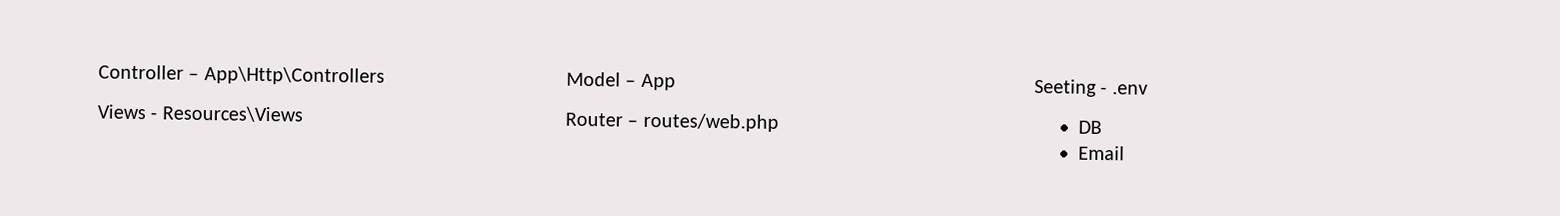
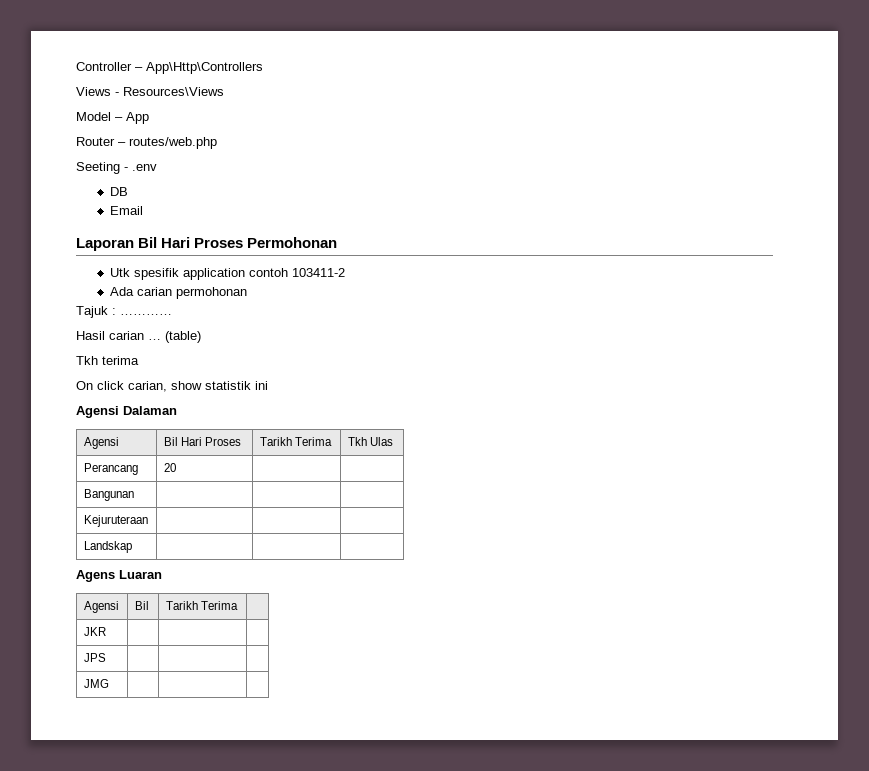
(1125, 153) none -> [76,237,338,251] [109,268,345,280] [109,287,247,299] [76,306,172,318] [76,331,201,343] [76,356,139,365] [76,381,268,392] [76,406,177,418] [83,437,119,449] [163,437,241,446] [259,437,332,446] [347,437,393,446] [83,463,138,475] [163,463,176,472] [83,489,134,501] [83,515,148,527] [83,541,132,553] [76,570,162,582] [83,601,119,613] [134,601,149,610] [165,601,238,610] [83,627,106,636] [83,653,106,662] [83,679,109,688] // Laporan Bil Hari Proses Permohonan // Utk spesifik application contoh 103411-2 // Ada carian permohonan // Tajuk : ………… // Hasil carian … (table) // Tkh terima // On click carian, show statistik ini // Agensi Dalaman // Agensi | Bil Hari Proses | Tarikh Terima | Tkh Ulas // Perancang | 20 | | // Bangunan | | | // Kejuruteraan | | | // Landskap | | | // Agens Luaran // Agensi | Bil | Tarikh Terima | // JKR | | | // JPS | | | // JMG | | |

